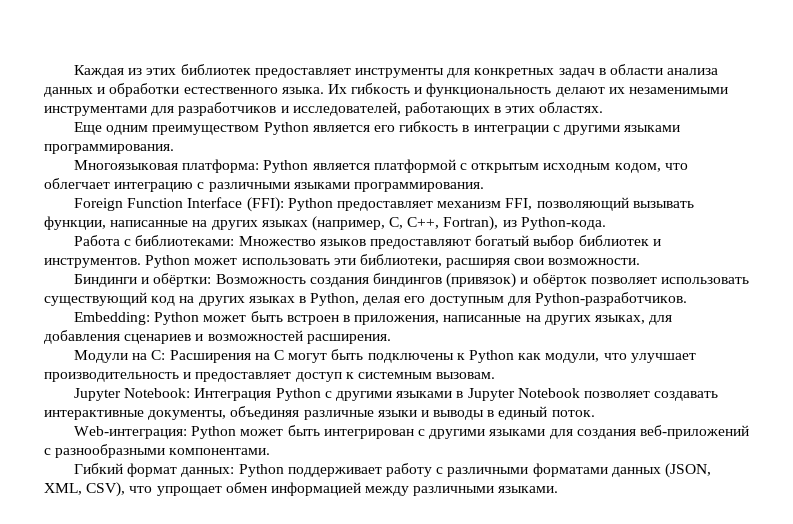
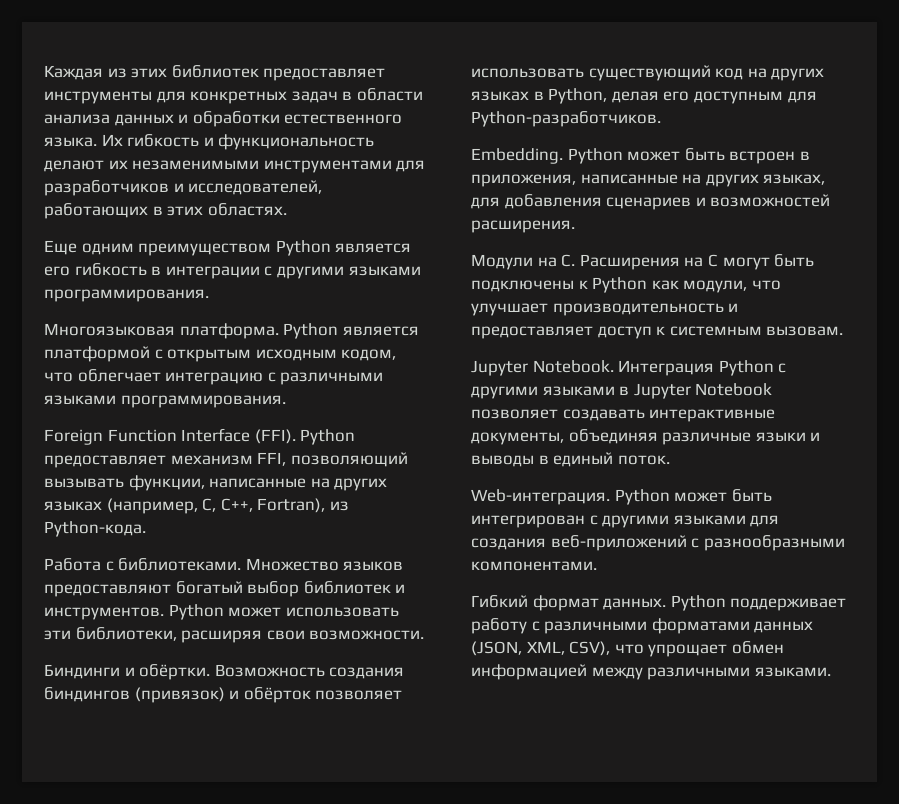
[182,159,260,173] платформа: -> [179,323,279,339] платформа.
[246,197,284,212] (FFI): -> [254,429,296,444] (FFI).
[135,235,235,246] библиотеками: -> [118,558,242,571] библиотеками.
[153,273,212,287] обёртки: -> [139,664,211,680] обёртки.
[74,312,151,325] Embedding: -> [471,148,563,164] Embedding.
[151,350,166,360] C: -> [561,254,576,267] C.
[124,388,191,398] Notebook: -> [532,360,614,373] Notebook.
[74,426,188,439] Web-интеграция: -> [471,489,610,505] Web-интеграция.
[181,467,235,477] данных: -> [603,598,667,610] данных.

